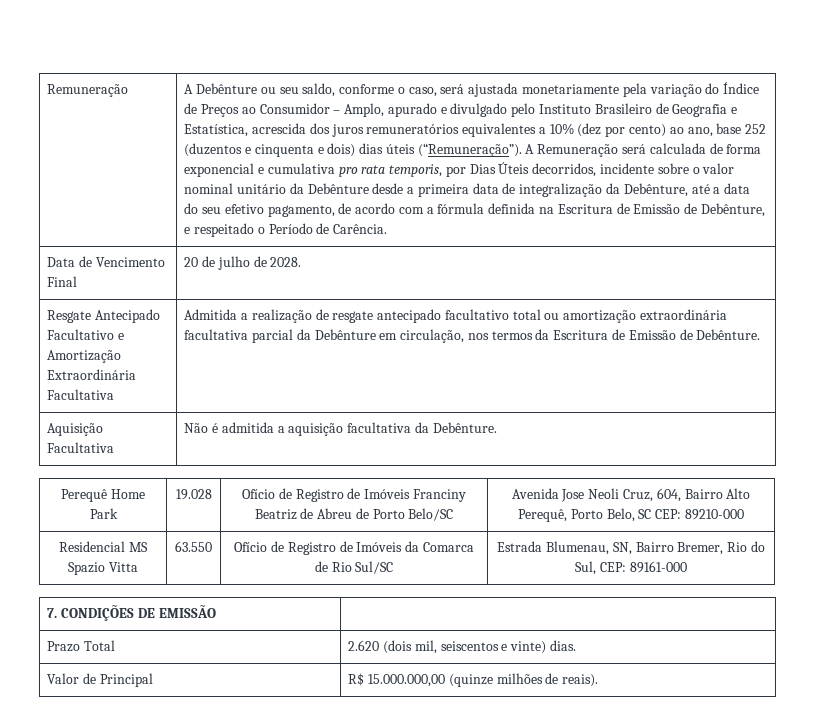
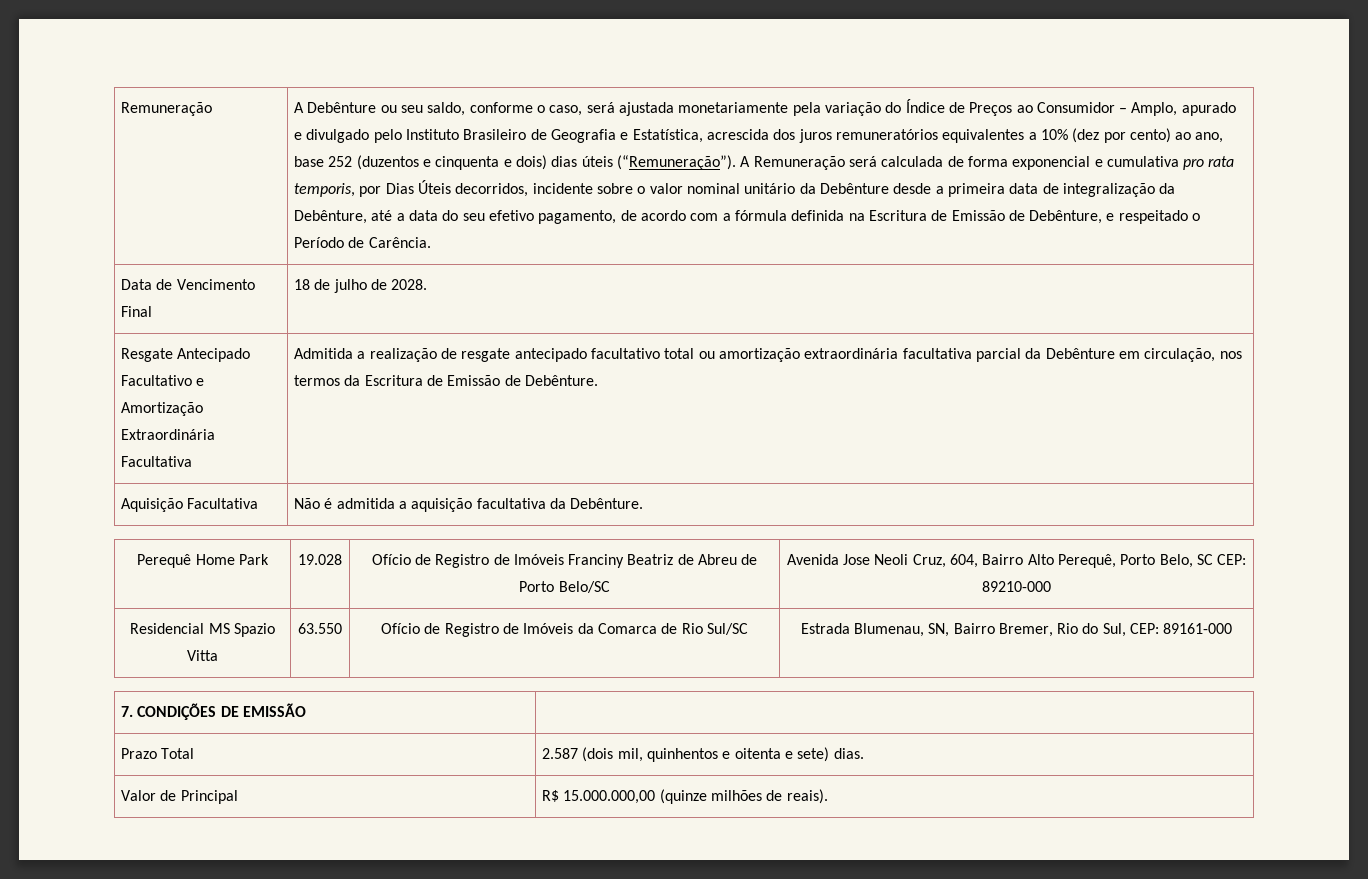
[184,257,199,267] 20 -> [294,279,311,290] 18
[348,640,380,651] 2.620 -> [542,748,579,759] 2.587
[440,641,547,654] seiscentos e vinte) -> [647,747,830,762] quinhentos e oitenta e sete)

